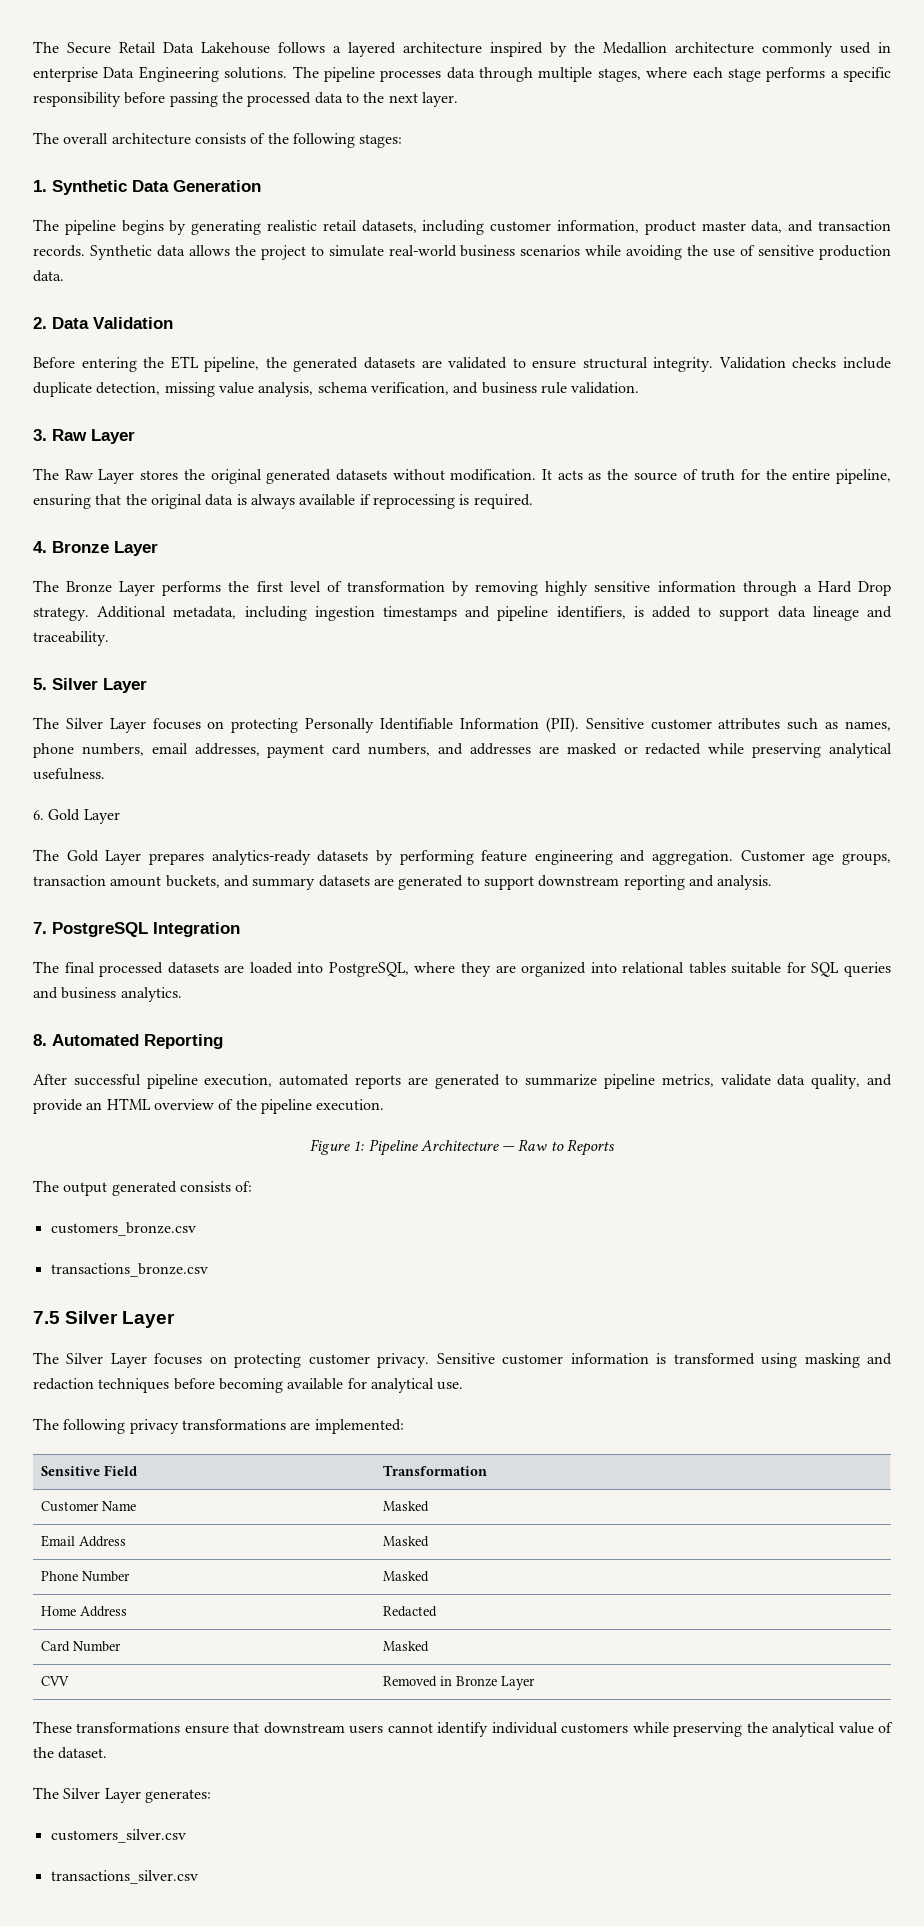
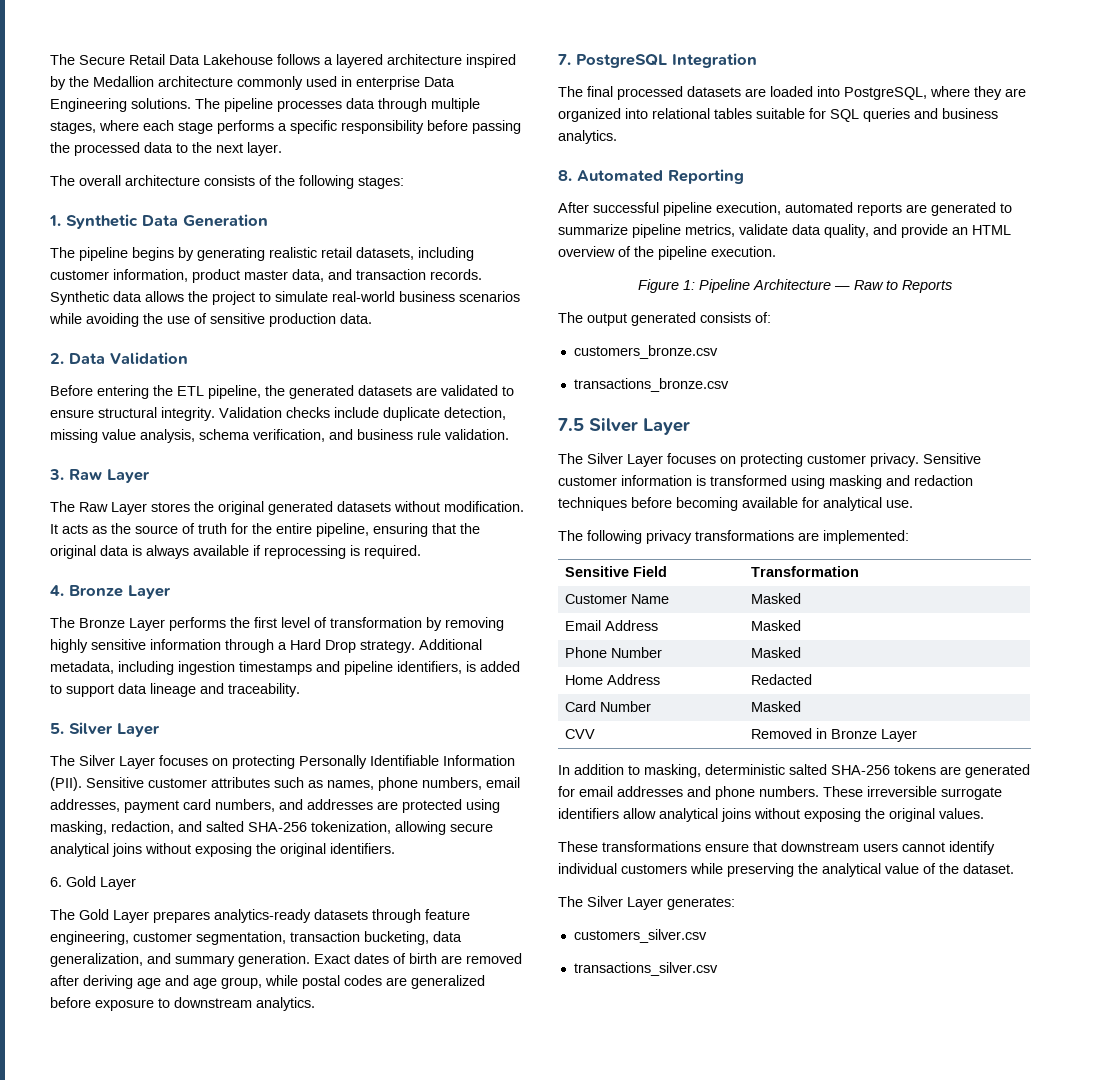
[566,743,893,758] [33,768,105,780] masked or redacted while preserving analytical usefulness. -> [402,799,500,813] [50,821,493,835] [50,843,395,857] protected using masking, redaction, and salted SHA-256 tokenization, allowing secure analytical joins without exposing the original identifiers.
[375,850,891,865] [33,875,773,890] by performing feature engineering and aggregation. Customer age groups, transaction amount buckets, and summary datasets are generated to support downstream reporting and analysis. -> [372,909,470,923] [50,931,462,945] [50,953,522,967] [50,975,485,989] [50,997,315,1011] through feature engineering, customer segmentation, transaction bucketing, data generalization, and summary generation. Exact dates of birth are removed after deriving age and age group, while postal codes are generalized before exposure to downstream analytics.
(535, 1683) none -> [558,764,1030,778] [558,786,1002,800] [558,808,984,822] // In addition to masking, deterministic salted SHA-256 tokens are generated for email addresses and phone numbers. These irreversible surrogate identifiers allow analytical joins without exposing the original values.

